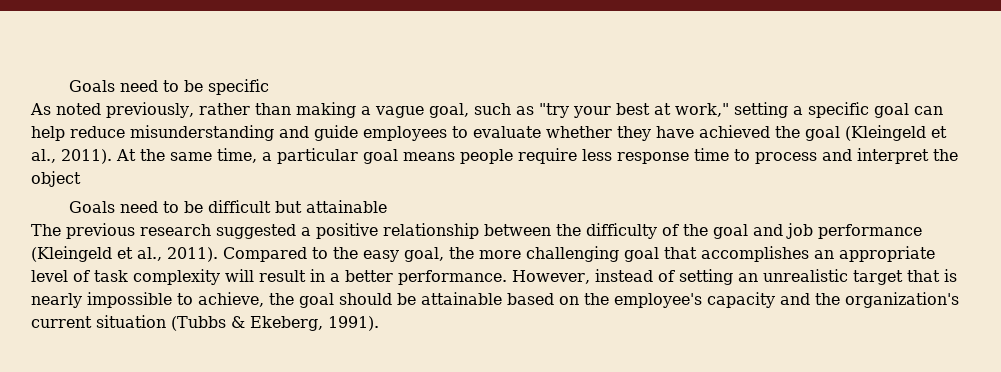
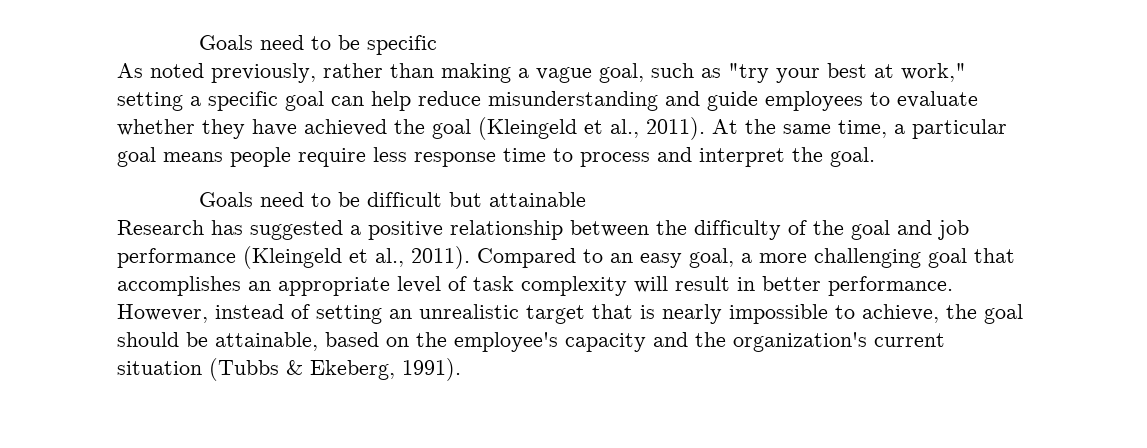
[31,171,81,187] object -> [830,147,875,167] goal.
[31,223,211,239] The previous research -> [117,220,243,235] Research has
[333,247,358,259] the -> [610,253,633,263] an
[449,247,474,259] the -> [741,253,752,263] a
[330,273,340,282] a -> (755, 284) none
[421,292,502,305] attainable -> [215,332,318,351] attainable,

